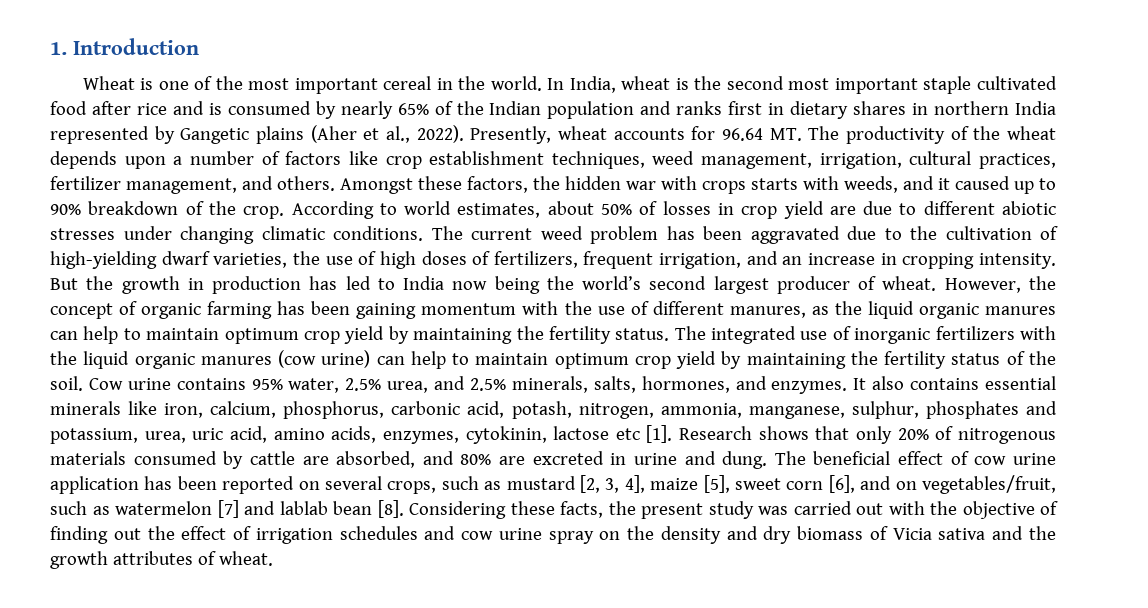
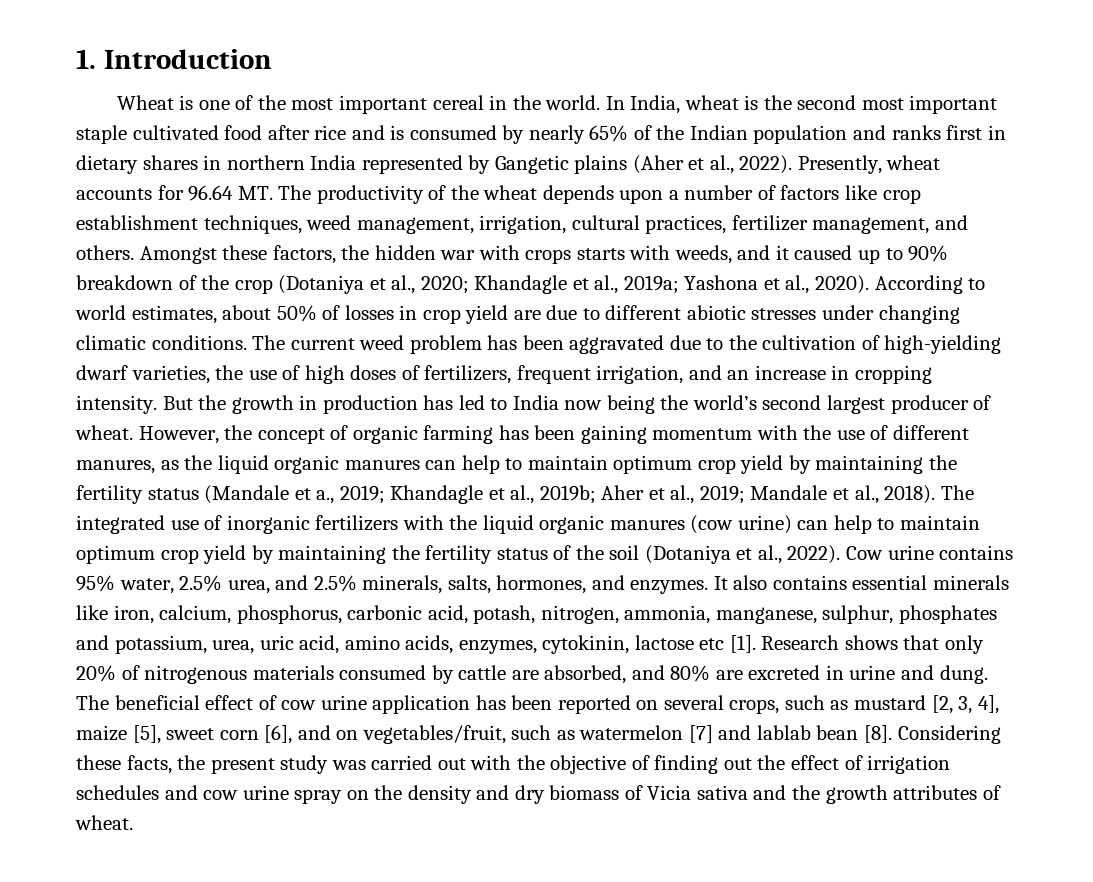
[243,206,285,219] crop. -> [234,275,870,294] crop (Dotaniya et al., 2020; Khandagle et al., 2019a; Yashona et al., 2020).
[615,328,670,341] status. -> [147,485,936,504] status (Mandale et a., 2019; Khandagle et al., 2019b; Aher et al., 2019; Mandale et al., 2018).
[50,376,83,391] soil. -> [609,545,841,564] soil (Dotaniya et al., 2022).

